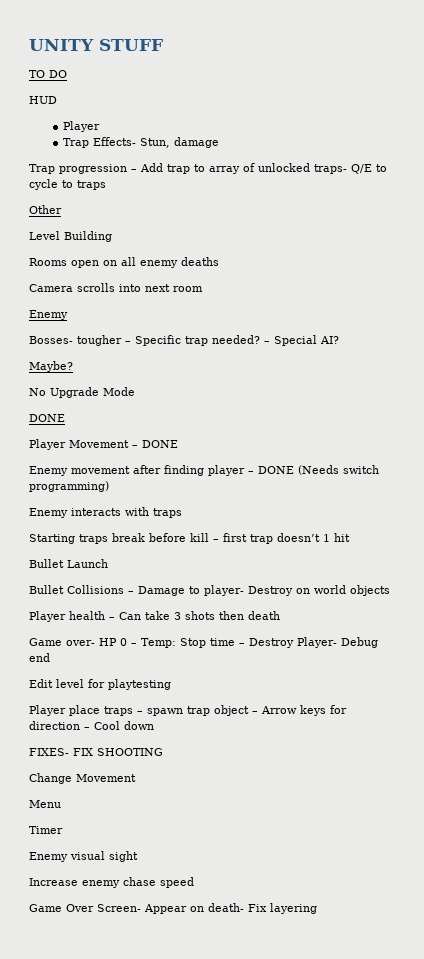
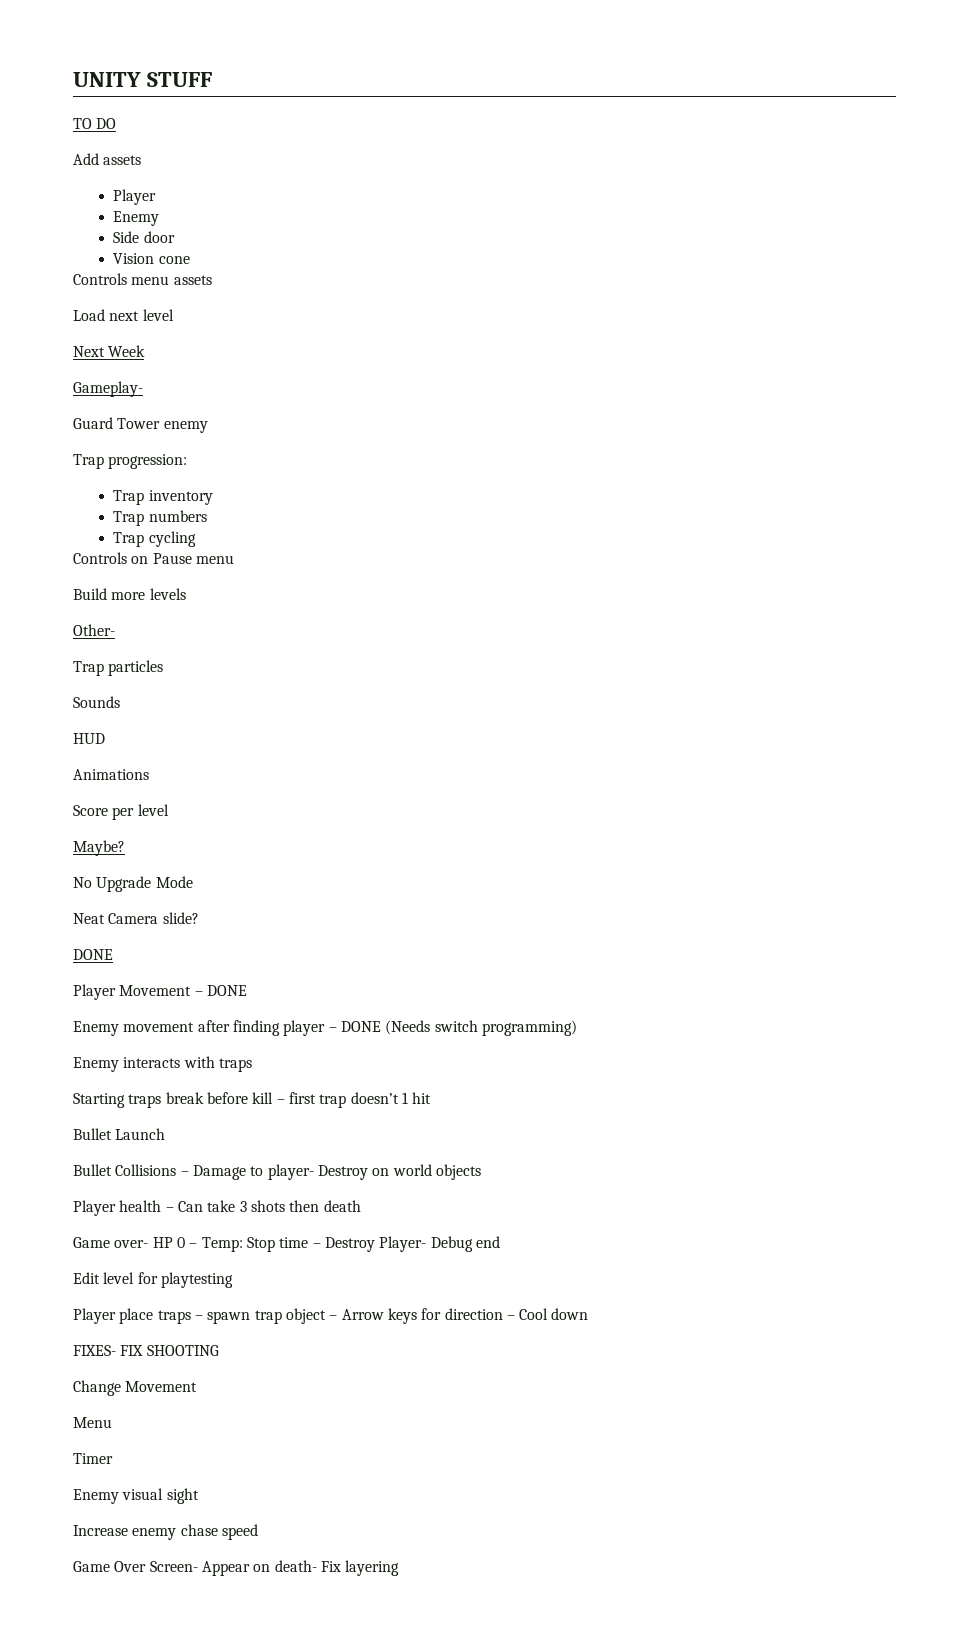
[29,96,57,104] HUD -> [73,153,142,165] Add assets
[62,137,219,148] [29,163,387,174] [29,179,106,190] [29,205,62,214] [29,231,112,242] [29,257,219,268] [29,283,203,292] [29,310,68,320] [29,335,339,346] Trap Effects- Stun, damage // Trap progression – Add trap to array of unlocked traps- Q/E to cycle to traps // Other // Level Building // Rooms open on all enemy deaths // Camera scrolls into next room // Enemy // Bosses- tougher – Specific trap needed? – Special AI? -> [113,211,160,226] [113,231,175,243] [113,253,190,264] [73,273,212,285] [73,309,174,321] [73,345,146,357] [73,381,143,397] [73,417,208,433] [73,454,188,469] [113,490,213,505] [113,510,207,526] [113,531,196,547] [73,552,234,564] [73,588,186,600] [73,624,115,636] [73,660,164,676] [73,696,120,708] [73,733,105,744] [73,769,149,780] [73,804,169,820] Enemy // Side door // Vision cone // Controls menu assets // Load next level // Next Week // Gameplay- // Guard Tower enemy // Trap progression: // Trap inventory // Trap numbers // Trap cycling // Controls on Pause menu // Build more levels // Other- // Trap particles // Sounds // HUD // Animations // Score per level
(135, 391) none -> [73,912,199,924] // Neat Camera slide?

